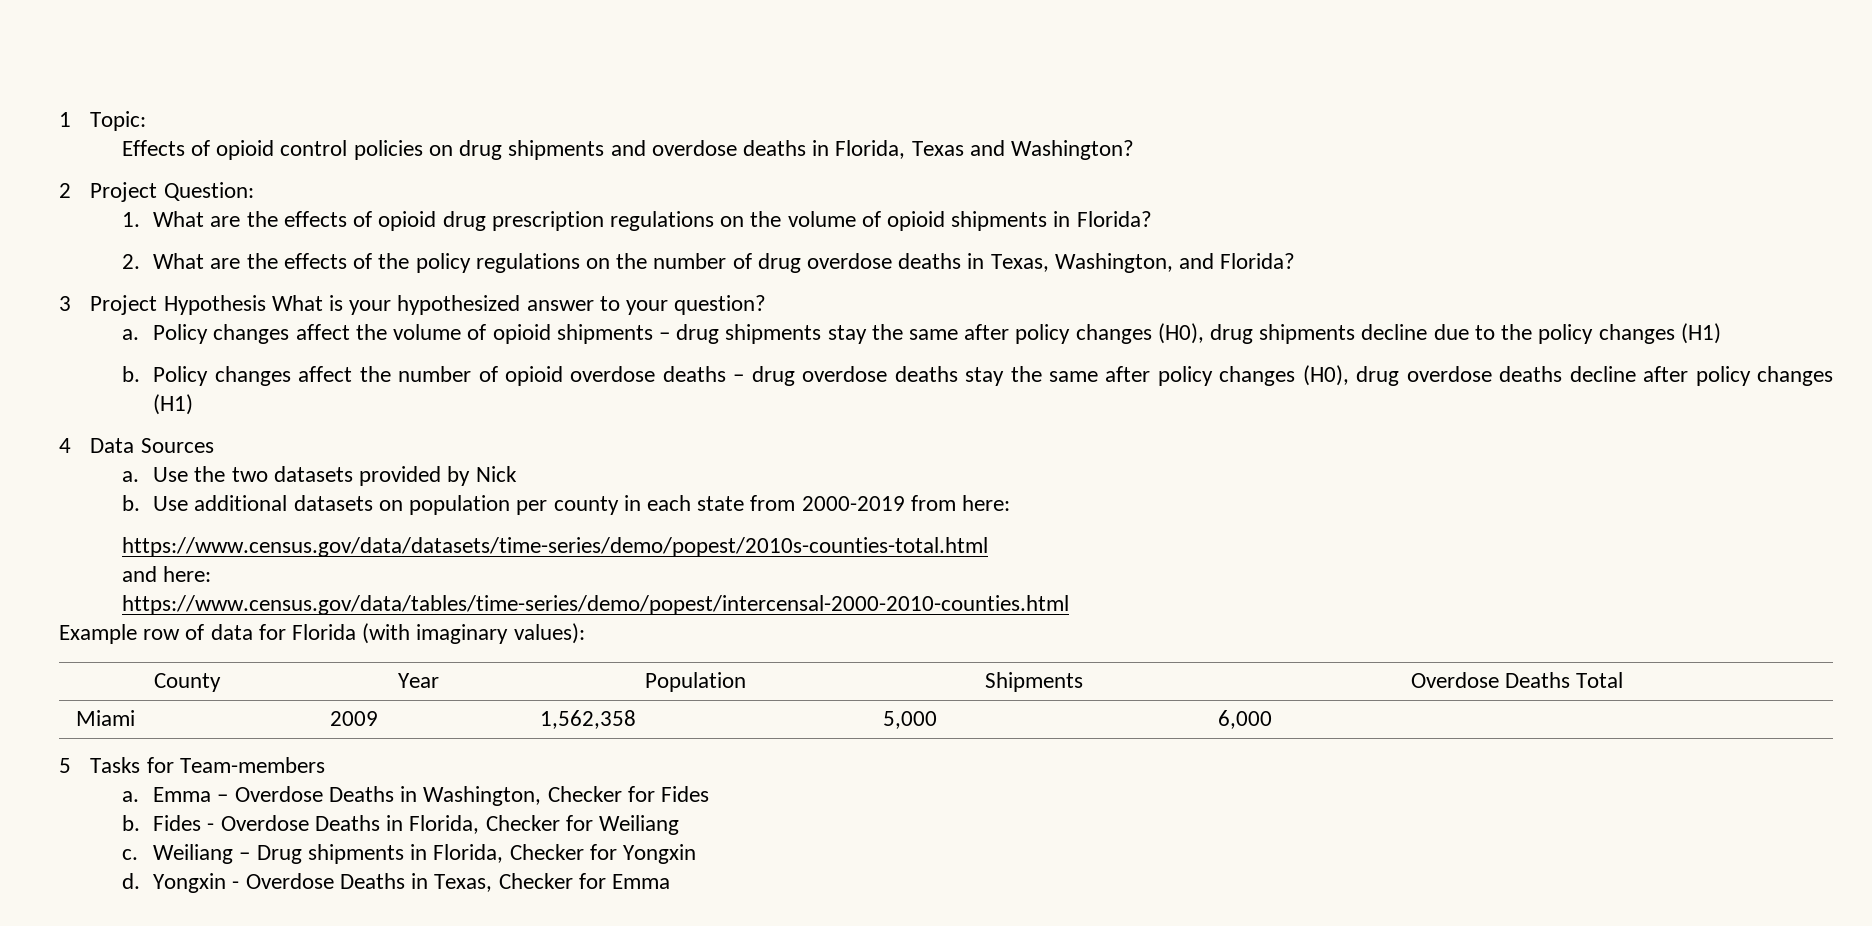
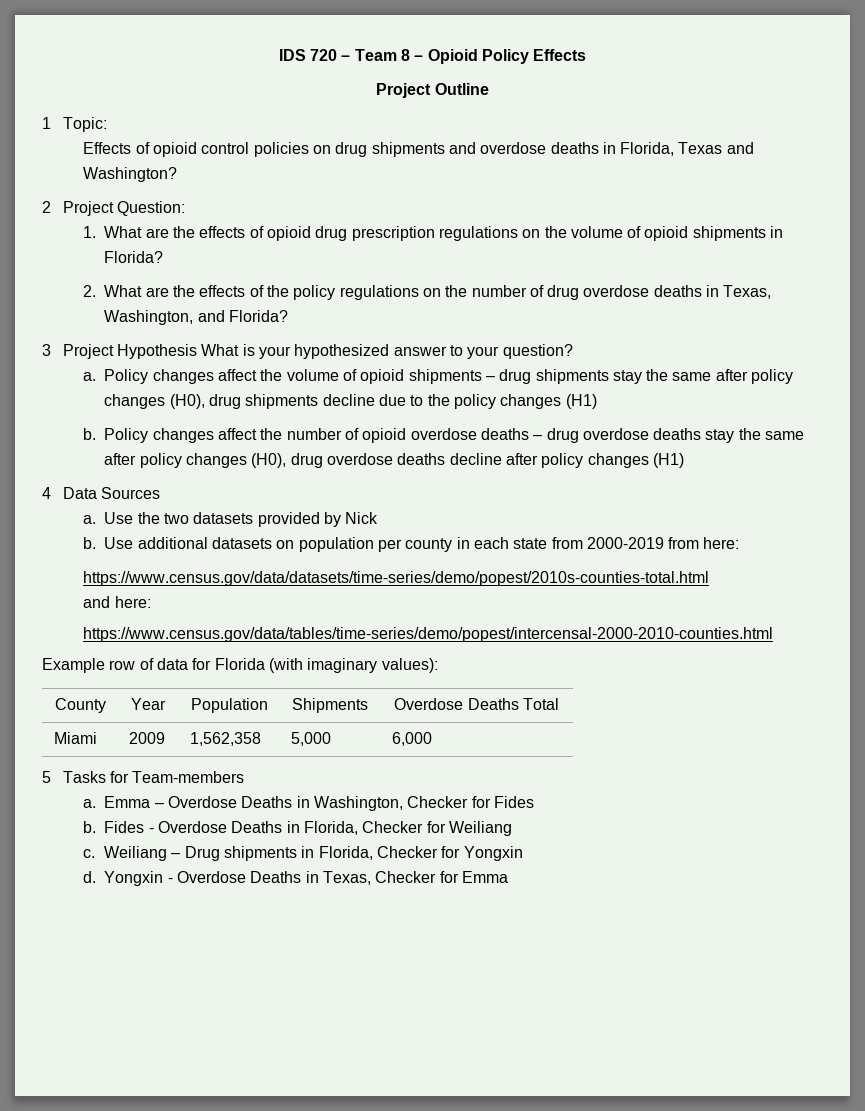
(59, 119) none -> [278,49,587,64] [376,83,489,98] IDS 720 – Team 8 – Opioid Policy Effects // Project Outline //

